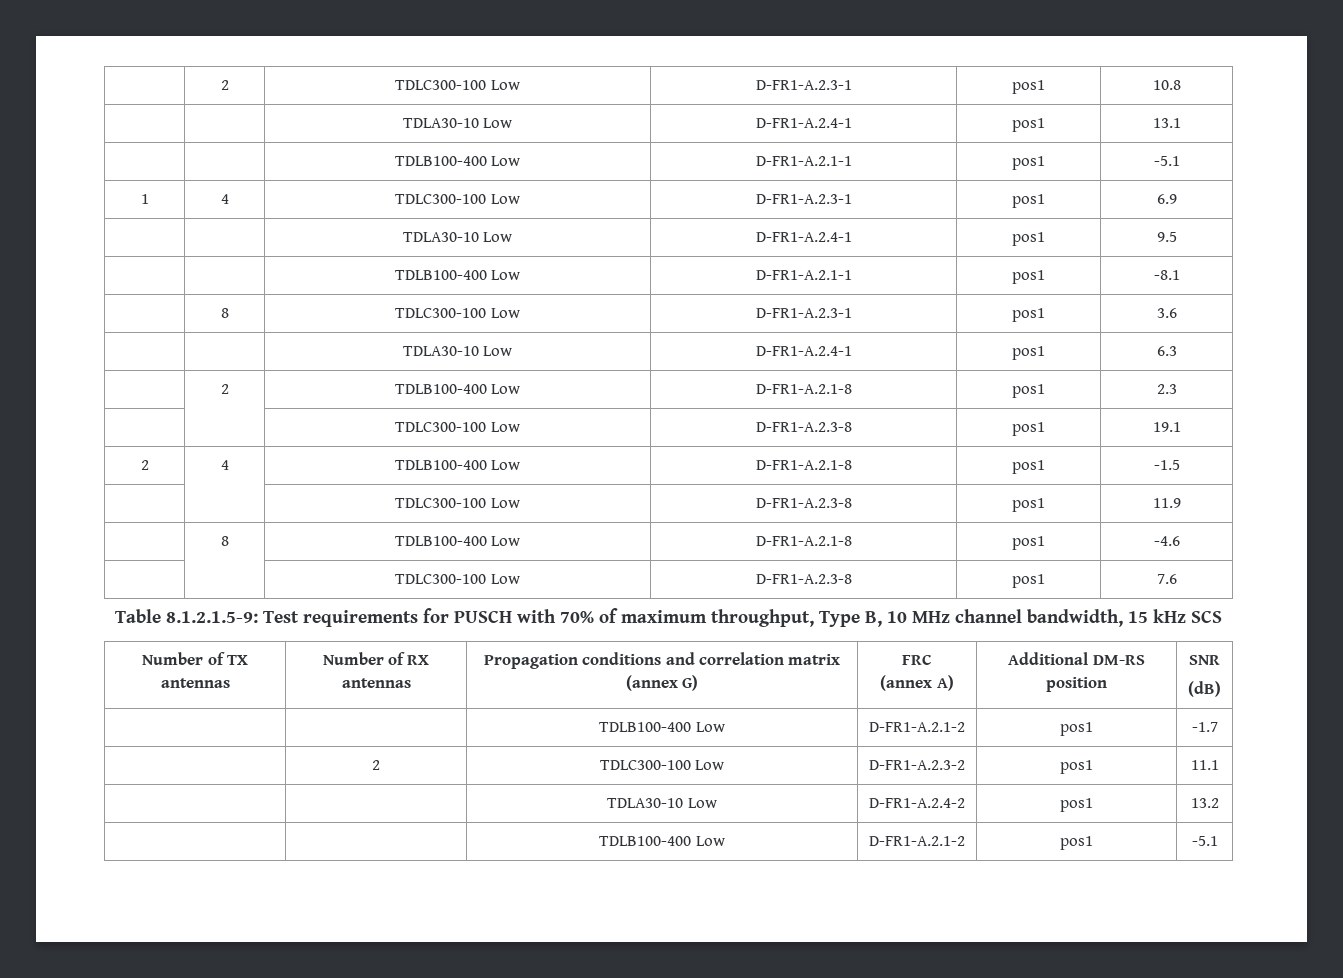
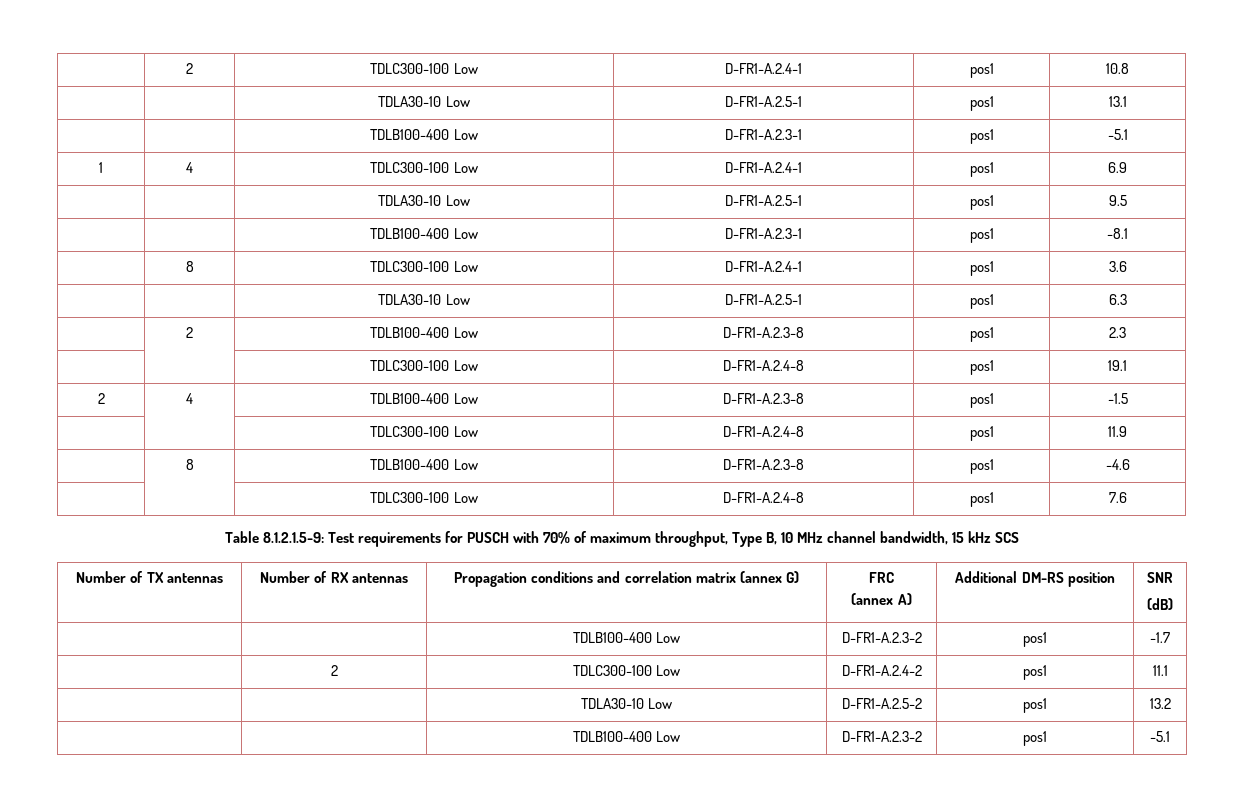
[220,80,229,90] [395,80,520,90] [755,80,852,90] | 2 | TDLC300-100 Low | D-FR1-A.2.3-1 -> [186,63,193,74] [370,63,478,74] [725,63,802,74] | 2 | TDLC300-100 Low | D-FR1-A.2.4-1
[755,118,852,128] D-FR1-A.2.4-1 -> [725,96,802,107] D-FR1-A.2.5-1
[755,156,852,166] D-FR1-A.2.1-1 -> [725,129,802,140] D-FR1-A.2.3-1
[755,194,852,204] D-FR1-A.2.3-1 -> [725,162,802,173] D-FR1-A.2.4-1
[755,232,852,242] D-FR1-A.2.4-1 -> [725,195,802,206] D-FR1-A.2.5-1
[755,270,852,280] D-FR1-A.2.1-1 -> [725,228,802,239] D-FR1-A.2.3-1
[755,308,852,318] D-FR1-A.2.3-1 -> [725,261,802,272] D-FR1-A.2.4-1
[755,346,852,356] D-FR1-A.2.4-1 -> [725,294,802,305] D-FR1-A.2.5-1
[755,384,852,394] D-FR1-A.2.1-8 -> [723,327,804,338] D-FR1-A.2.3-8
[755,422,852,432] D-FR1-A.2.3-8 -> [723,360,804,371] D-FR1-A.2.4-8
[755,460,852,470] D-FR1-A.2.1-8 -> [723,393,804,404] D-FR1-A.2.3-8
[755,498,852,508] D-FR1-A.2.3-8 -> [723,426,804,437] D-FR1-A.2.4-8
[755,536,852,546] D-FR1-A.2.1-8 -> [723,459,804,470] D-FR1-A.2.3-8
[755,574,852,584] D-FR1-A.2.3-8 -> [723,492,804,503] D-FR1-A.2.4-8
[869,722,965,732] D-FR1-A.2.1-2 -> [841,632,922,643] D-FR1-A.2.3-2
[869,760,965,770] D-FR1-A.2.3-2 -> [841,665,922,676] D-FR1-A.2.4-2
[869,798,965,808] D-FR1-A.2.4-2 -> [841,698,922,709] D-FR1-A.2.5-2
[869,836,965,846] D-FR1-A.2.1-2 -> [841,731,922,742] D-FR1-A.2.3-2

